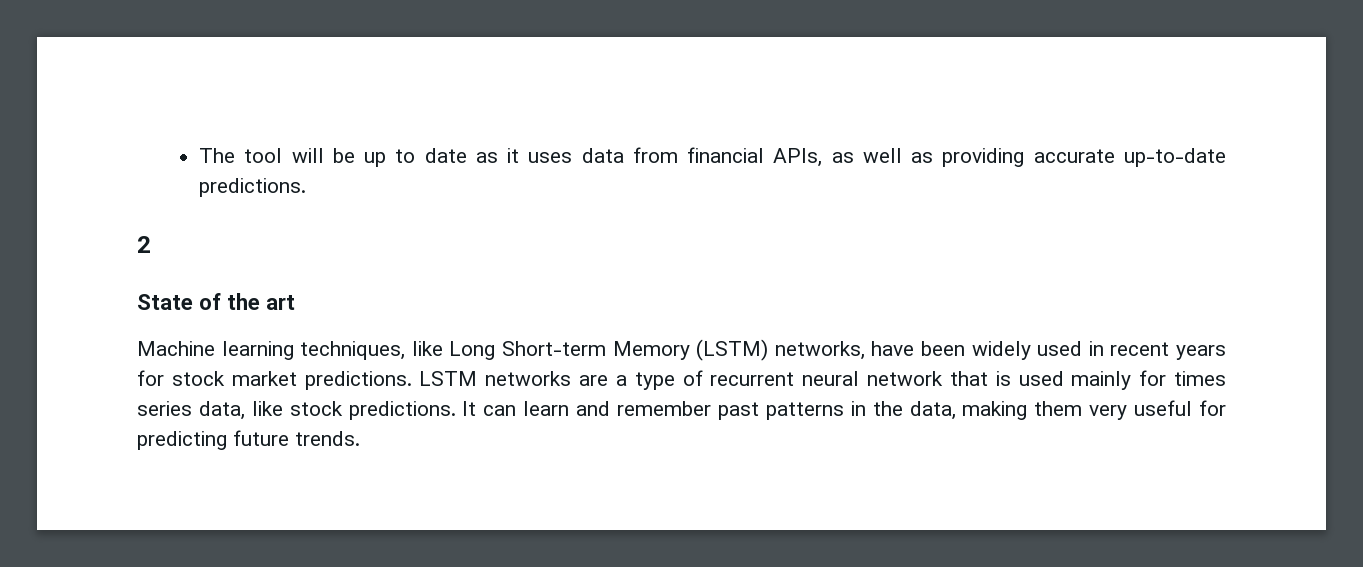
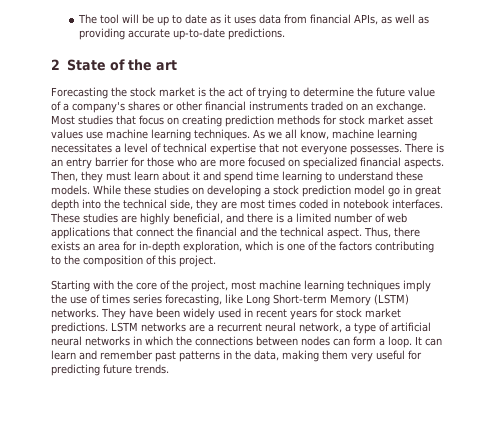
(151, 244) // -> (60, 64) none
[137,341,406,360] Machine learning techniques, -> [51,87,435,99] [51,101,426,113] [51,115,433,127] [51,129,417,141] [51,143,444,155] [51,157,444,169] [50,171,423,183] [51,185,441,197] [51,199,443,211] [50,213,407,225] [51,227,420,239] [51,241,434,253] [51,255,216,267] [51,280,431,292] [51,294,222,306] Forecasting the stock market is the act of trying to determine the future value of a company's shares or other financial instruments traded on an exchange. Most studies that focus on creating prediction methods for stock market asset values use machine learning techniques. As we all know, machine learning necessitates a level of technical expertise that not everyone possesses. There is an entry barrier for those who are more focused on specialized financial aspects. Then, they must learn about it and spend time learning to understand these models. While these studies on developing a stock prediction model go in great depth into the technical side, they are most times coded in notebook interfaces. These studies are highly beneficial, and there is a limited number of web applications that connect the financial and the technical aspect. Thus, there exists an area for in-depth exploration, which is one of the factors contributing to the composition of this project. // Starting with the core of the project, most machine learning techniques imply the use of times series forecasting,
[774,341,865,360] networks, -> [51,308,126,320] networks. They
[634,370,1227,390] [137,401,456,420] type of recurrent neural network that is used mainly for times series data, like stock predictions. -> [217,322,431,334] [51,336,412,348] recurrent neural network, a type of artificial neural networks in which the connections between nodes can form a loop.

